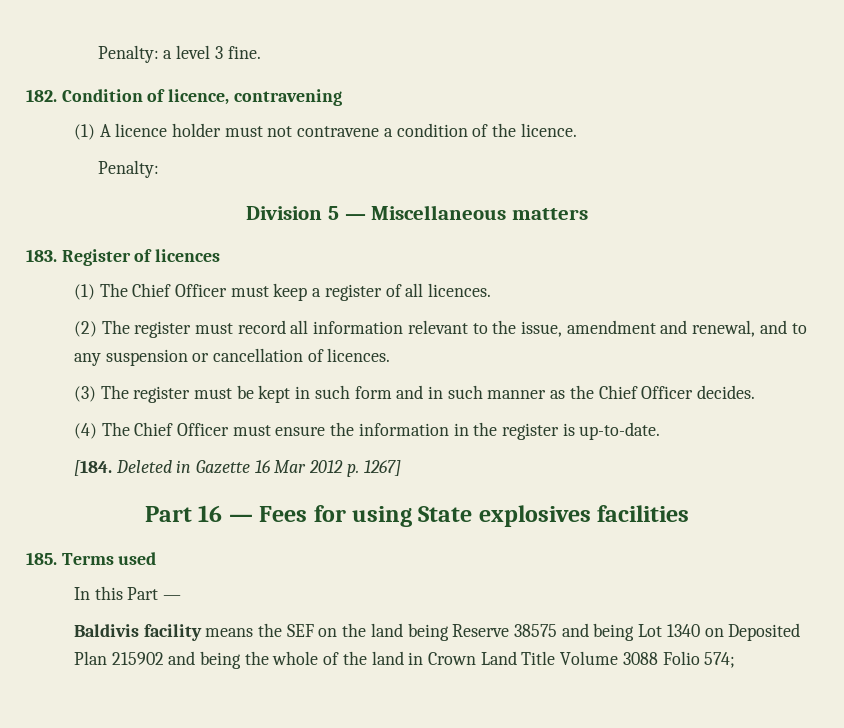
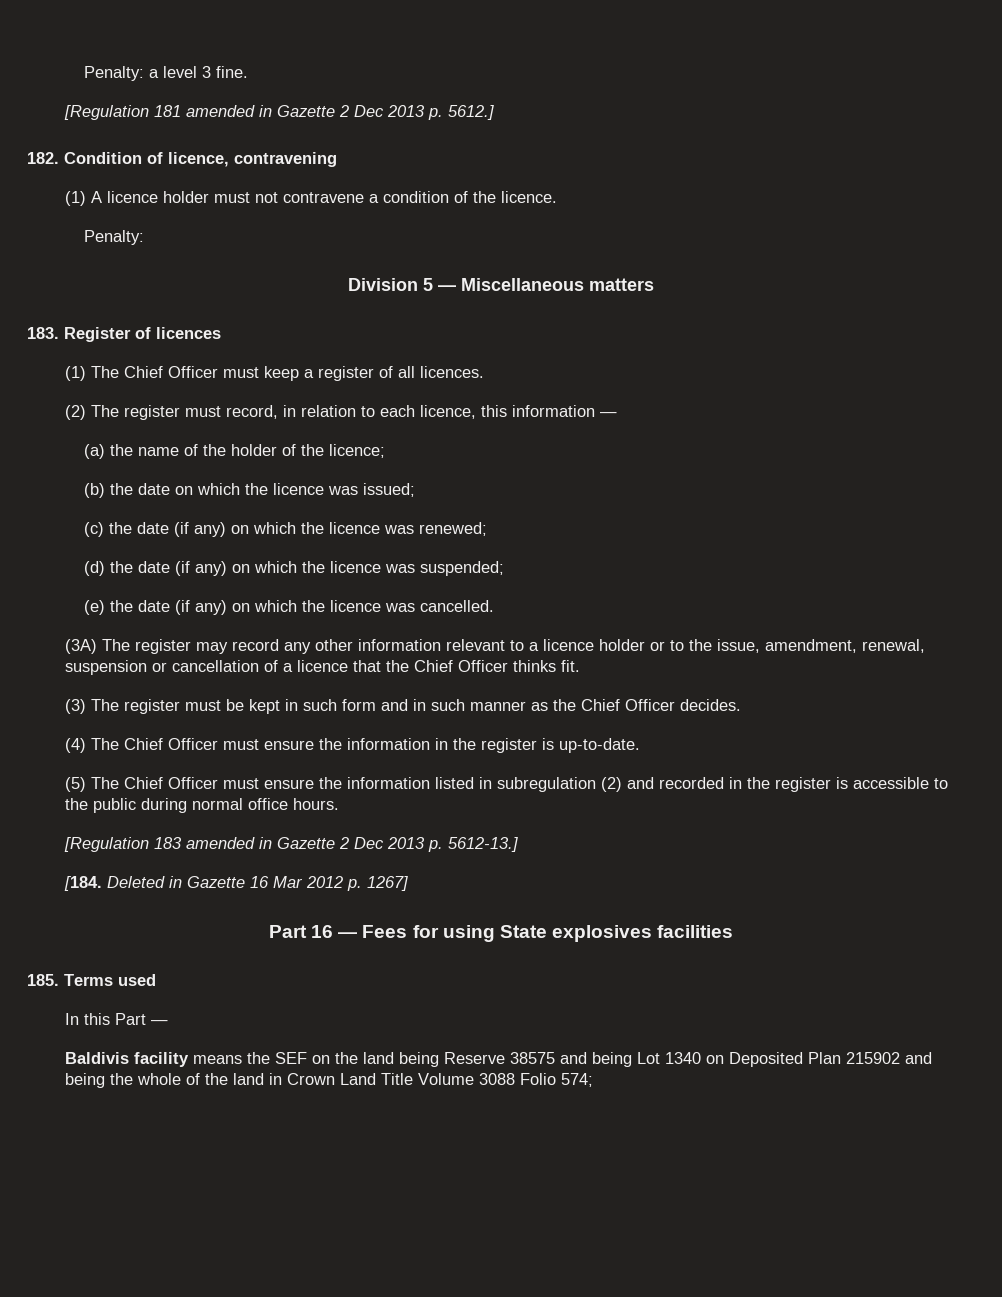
(261, 52) none -> [64,105,495,120] // [Regulation 181 amended in Gazette 2 Dec 2013 p. 5612.]
[237,320,807,337] [73,348,391,366] record all information relevant to the issue, amendment and renewal, and to any suspension or cancellation of licences. -> [226,405,618,419] [84,444,386,459] [84,483,416,498] [84,522,488,537] [84,561,505,576] [84,600,495,615] [65,639,926,654] [65,660,581,675] record, in relation to each licence, this information — // (a) the name of the holder of the licence; // (b) the date on which the licence was issued; // (c) the date (if any) on which the licence was renewed; // (d) the date (if any) on which the licence was suspended; // (e) the date (if any) on which the licence was cancelled. // (3A) The register may record any other information relevant to a licence holder or to the issue, amendment, renewal, suspension or cancellation of a licence that the Chief Officer thinks fit.
(661, 431) none -> [65,777,949,792] [65,798,340,813] [64,837,519,852] // (5) The Chief Officer must ensure the information listed in subregulation (2) and recorded in the register is accessible to the public during normal office hours. // [Regulation 183 amended in Gazette 2 Dec 2013 p. 5612-13.]

